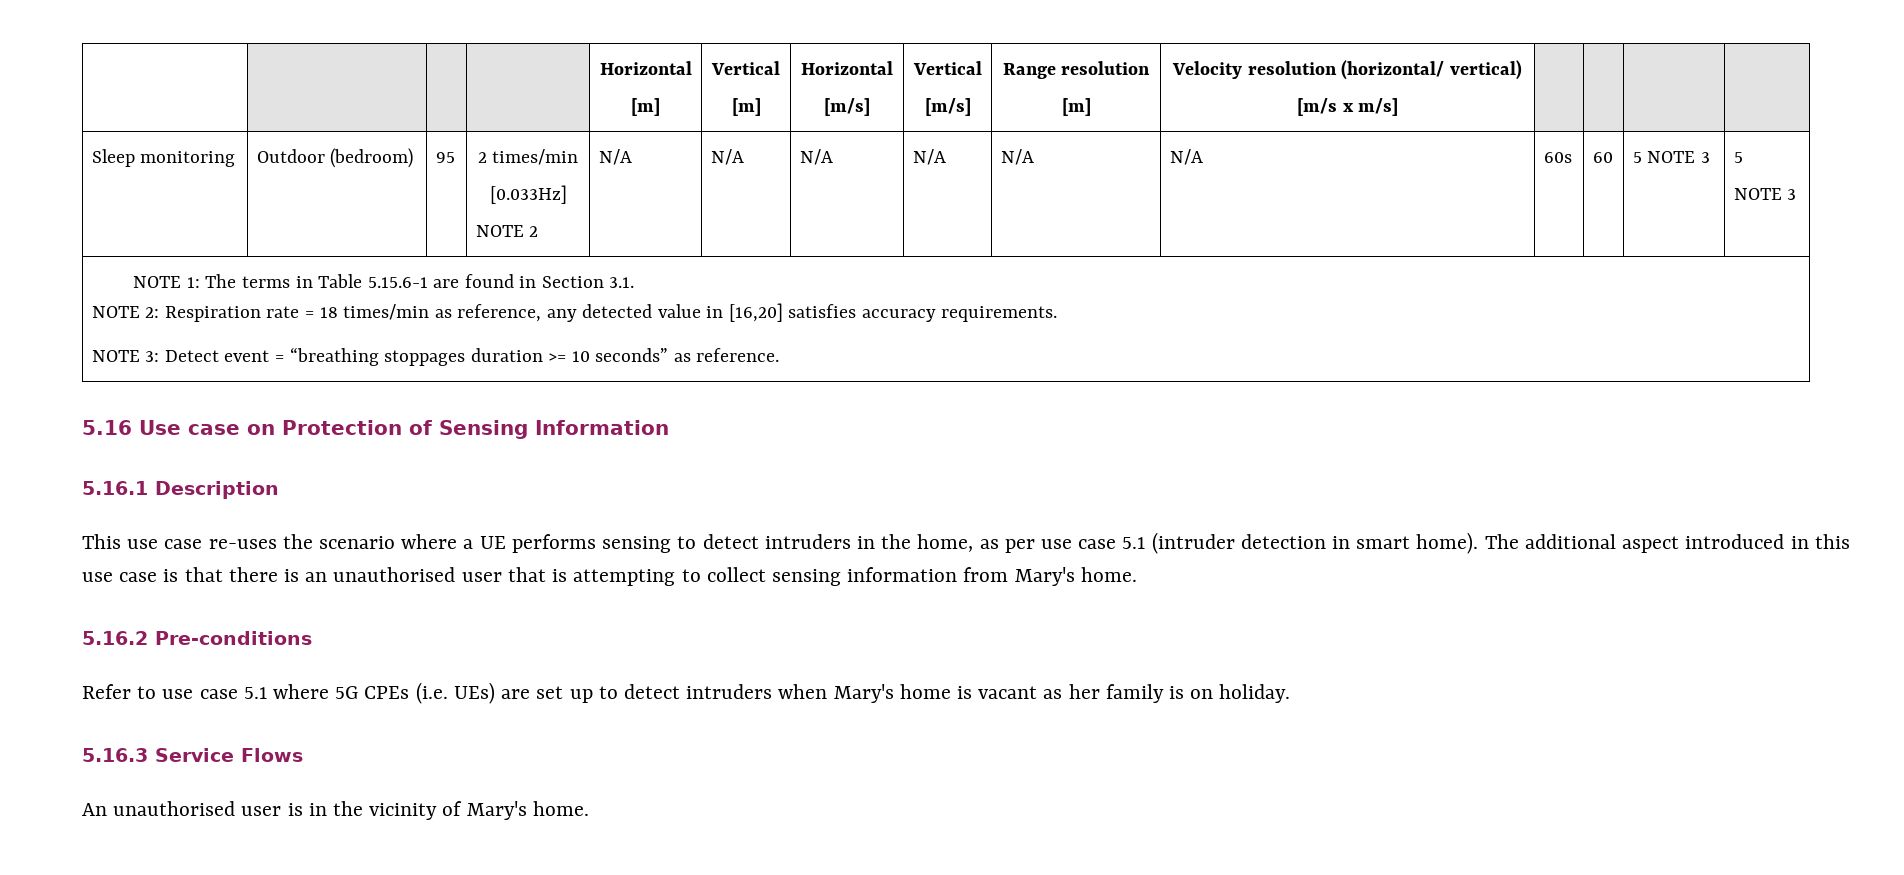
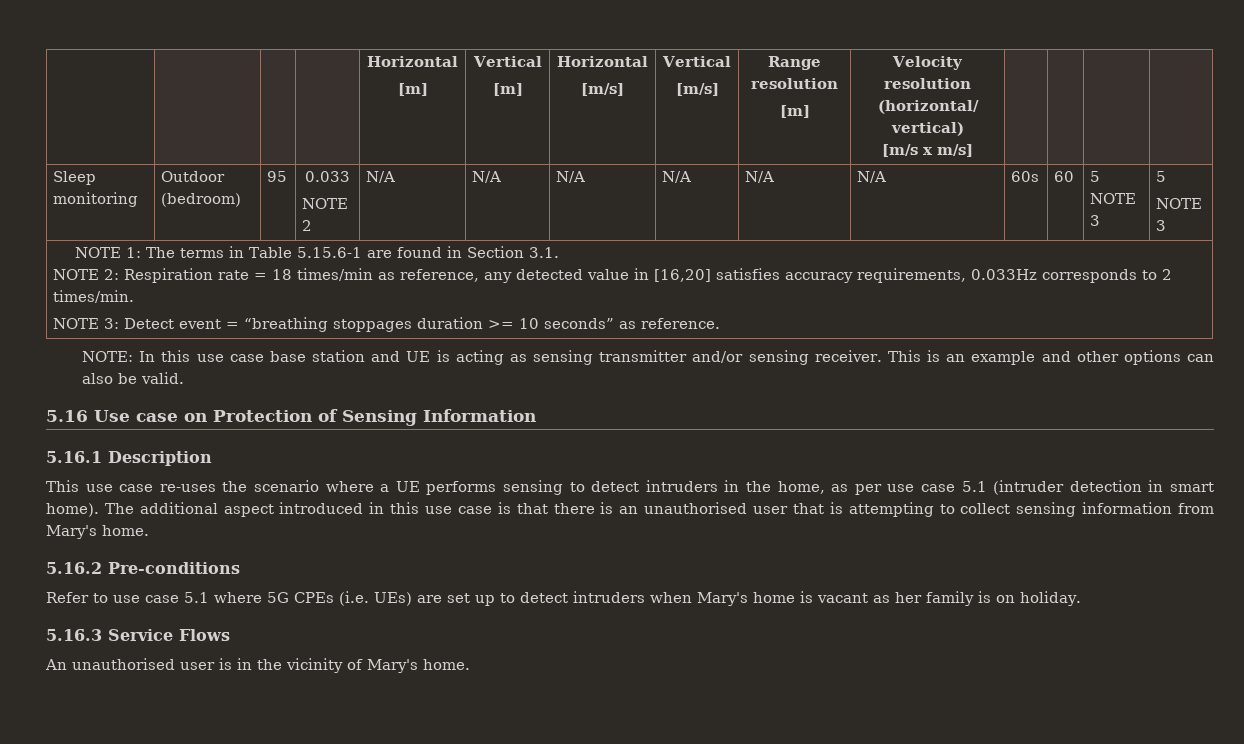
[477,149,579,165] [489,185,567,204] 2 times/min // [0.033Hz] -> [305,171,350,182] 0.033
[941,306,1058,322] requirements. -> [857,268,1173,283] [53,290,135,303] requirements, 0.033Hz corresponds to 2 times/min.
(780, 355) none -> [81,350,1215,365] [81,372,184,384] // NOTE: In this use case base station and UE is acting as sensing transmitter and/or sensing receiver. This is an example and other options can also be valid.

